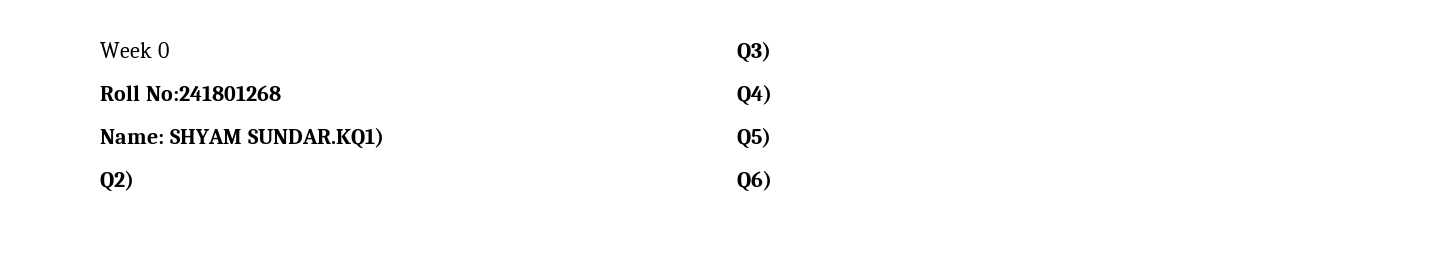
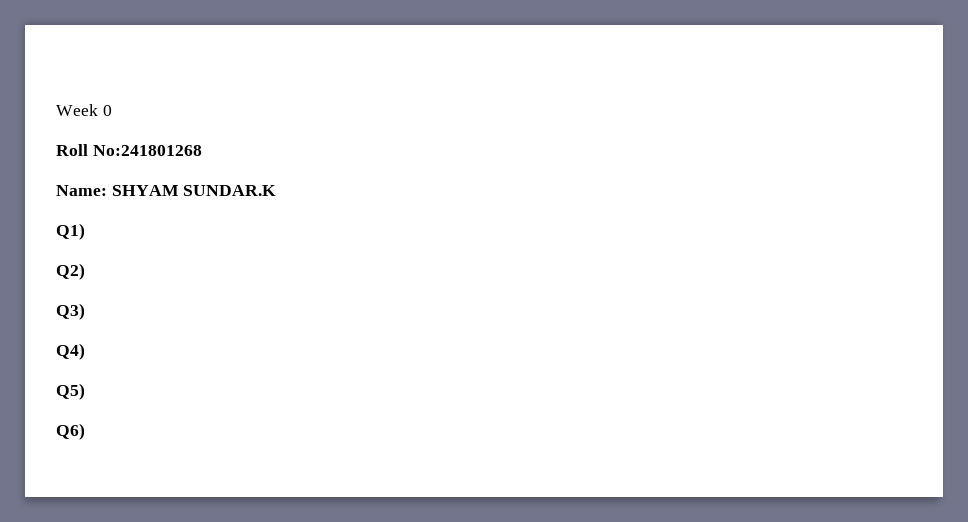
[247,127,384,149] SUNDAR.KQ1) -> [183,185,277,196] [56,223,85,240] SUNDAR.K // Q1)

